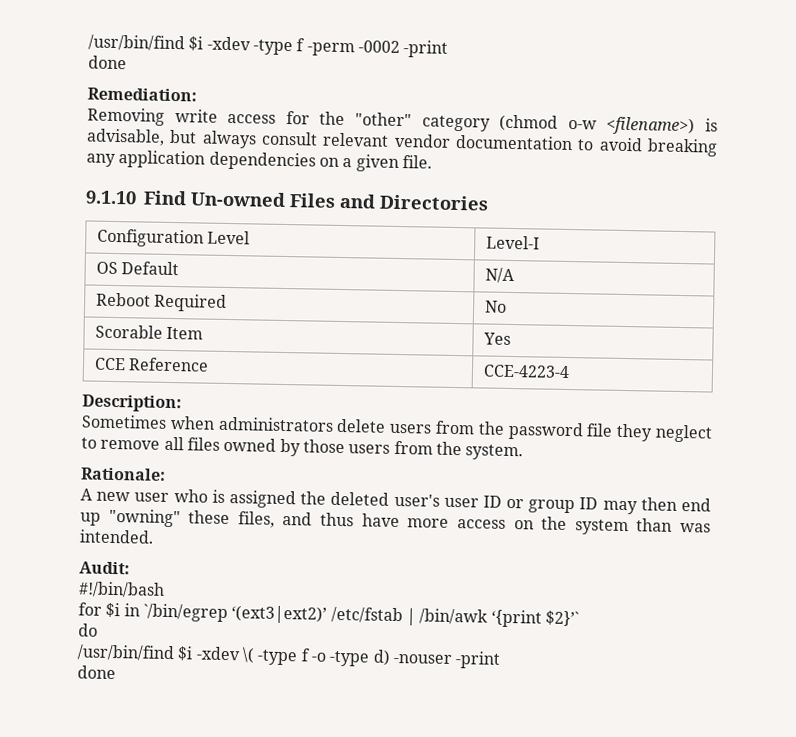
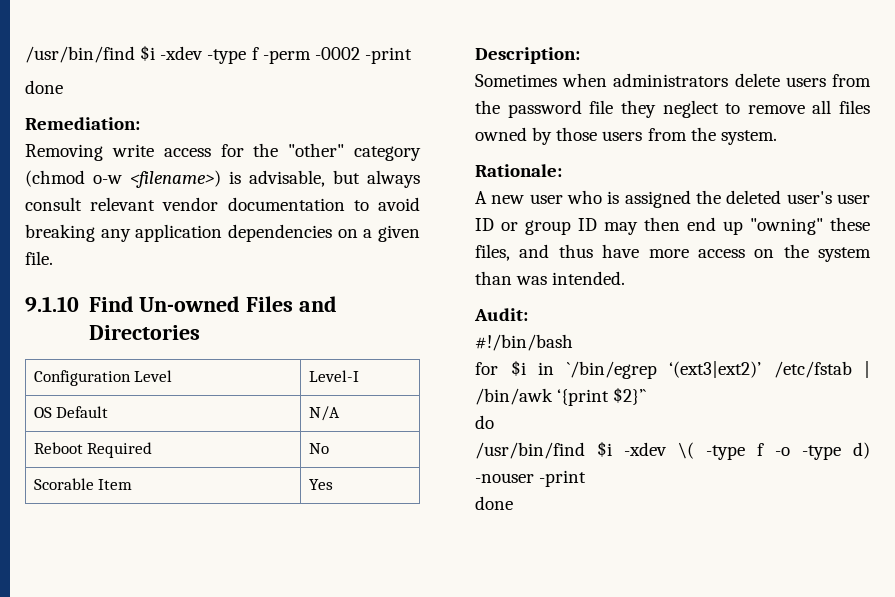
[94,357,210,372] [483,364,571,379] // CCE Reference | CCE-4223-4 -> (333, 484) none

